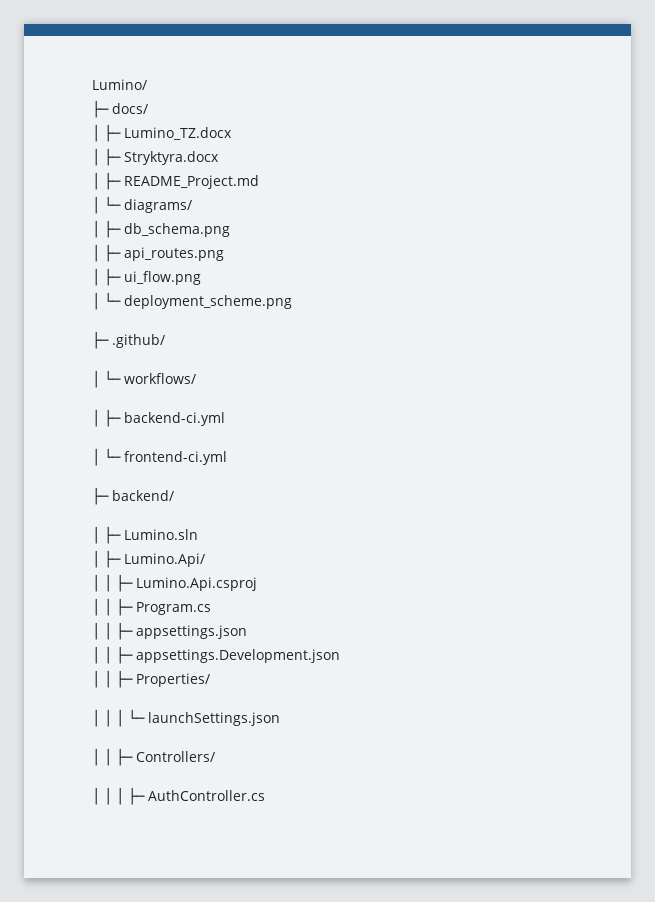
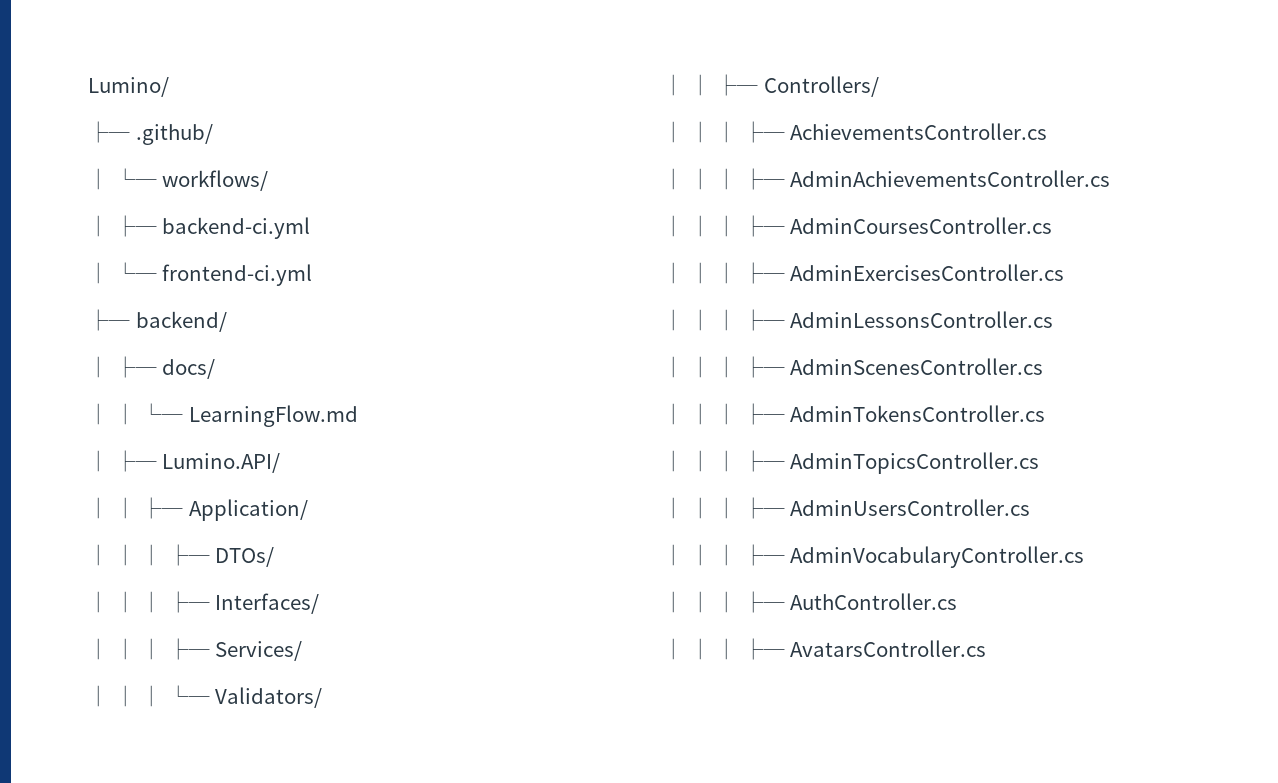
[92,100,148,118] [92,124,232,142] [92,148,219,166] [92,172,259,190] [92,196,192,214] [92,220,230,238] [92,244,224,262] [92,268,201,286] [92,292,292,310] // ├─ docs/ // │ ├─ Lumino_TZ.docx // │ ├─ Stryktyra.docx // │ ├─ README_Project.md // │ └─ diagrams/ // │ ├─ db_schema.png // │ ├─ api_routes.png // │ ├─ ui_flow.png // │ └─ deployment_scheme.png -> (169, 87) none
[124,529,198,540] [92,550,205,568] [92,574,257,592] [92,598,211,616] [92,622,247,640] [92,646,340,664] [92,670,210,688] Lumino.sln // │ ├─ Lumino.Api/ // │ │ ├─ Lumino.Api.csproj // │ │ ├─ Program.cs // │ │ ├─ appsettings.json // │ │ ├─ appsettings.Development.json // │ │ ├─ Properties/ -> [162,359,216,379] [88,403,358,427] [88,450,281,473] [88,497,308,521] [88,544,275,567] [88,591,320,614] [88,638,303,661] docs/ // │ │ └─ LearningFlow.md // │ ├─ Lumino.API/ // │ │ ├─ Application/ // │ │ │ ├─ DTOs/ // │ │ │ ├─ Interfaces/ // │ │ │ ├─ Services/
[148,712,280,726] launchSettings.json -> [215,687,323,708] Validators/
(215, 756) none -> [663,121,1048,143] [663,168,1111,190] [663,215,1053,237] [663,262,1065,284] [663,309,1054,331] [663,356,1044,378] [663,403,1046,425] [663,450,1040,474] [663,497,1031,519] [663,544,1085,568] // │ │ │ ├─ AchievementsController.cs // │ │ │ ├─ AdminAchievementsController.cs // │ │ │ ├─ AdminCoursesController.cs // │ │ │ ├─ AdminExercisesController.cs // │ │ │ ├─ AdminLessonsController.cs // │ │ │ ├─ AdminScenesController.cs // │ │ │ ├─ AdminTokensController.cs // │ │ │ ├─ AdminTopicsController.cs // │ │ │ ├─ AdminUsersController.cs // │ │ │ ├─ AdminVocabularyController.cs
(265, 795) none -> [663,638,987,660] // │ │ │ ├─ AvatarsController.cs

